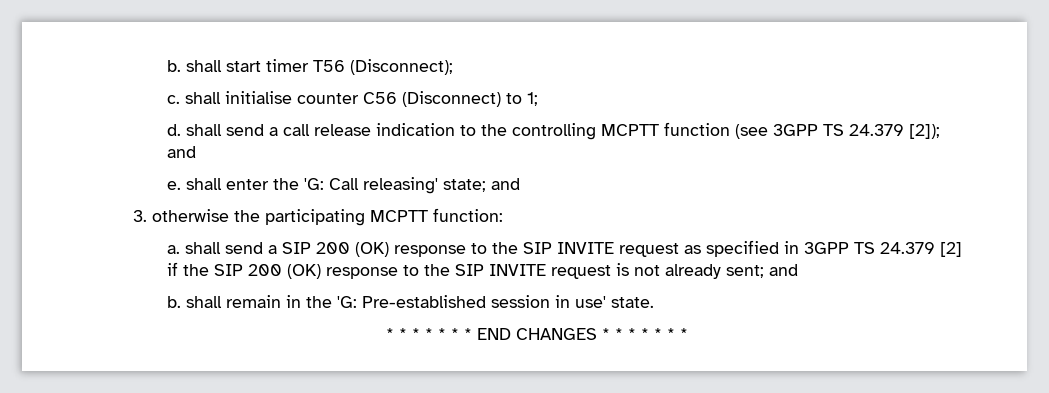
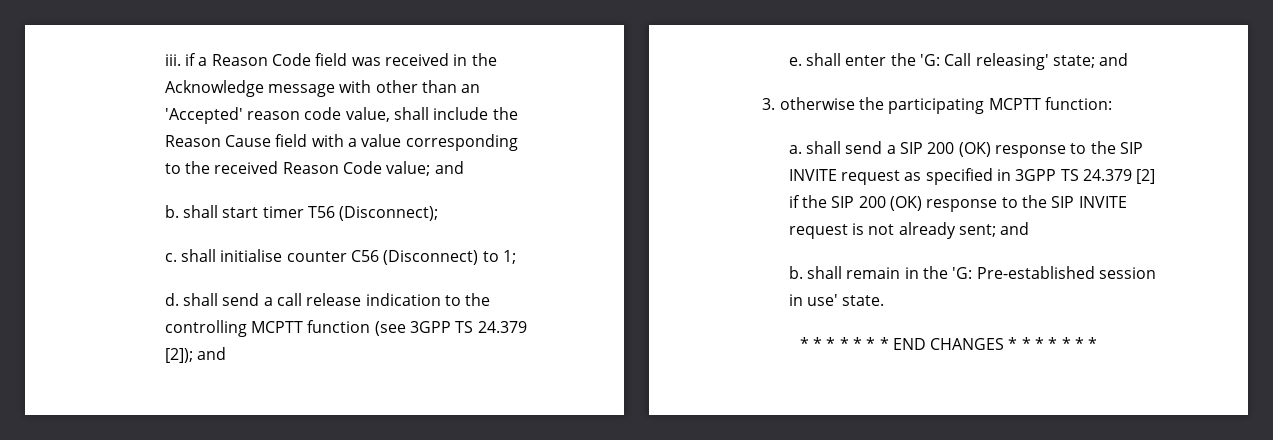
(166, 66) none -> [164,53,497,66] [164,80,481,97] [164,107,518,124] [164,134,518,151] [164,161,464,176] iii. if a Reason Code field was received in the Acknowledge message with other than an 'Accepted' reason code value, shall include the Reason Cause field with a value corresponding to the received Reason Code value; and //

